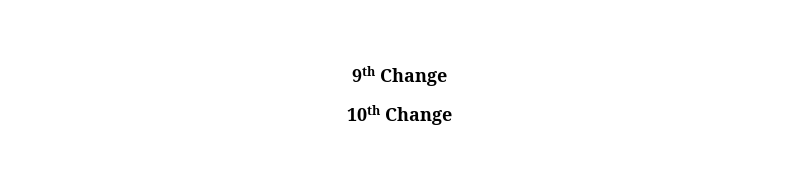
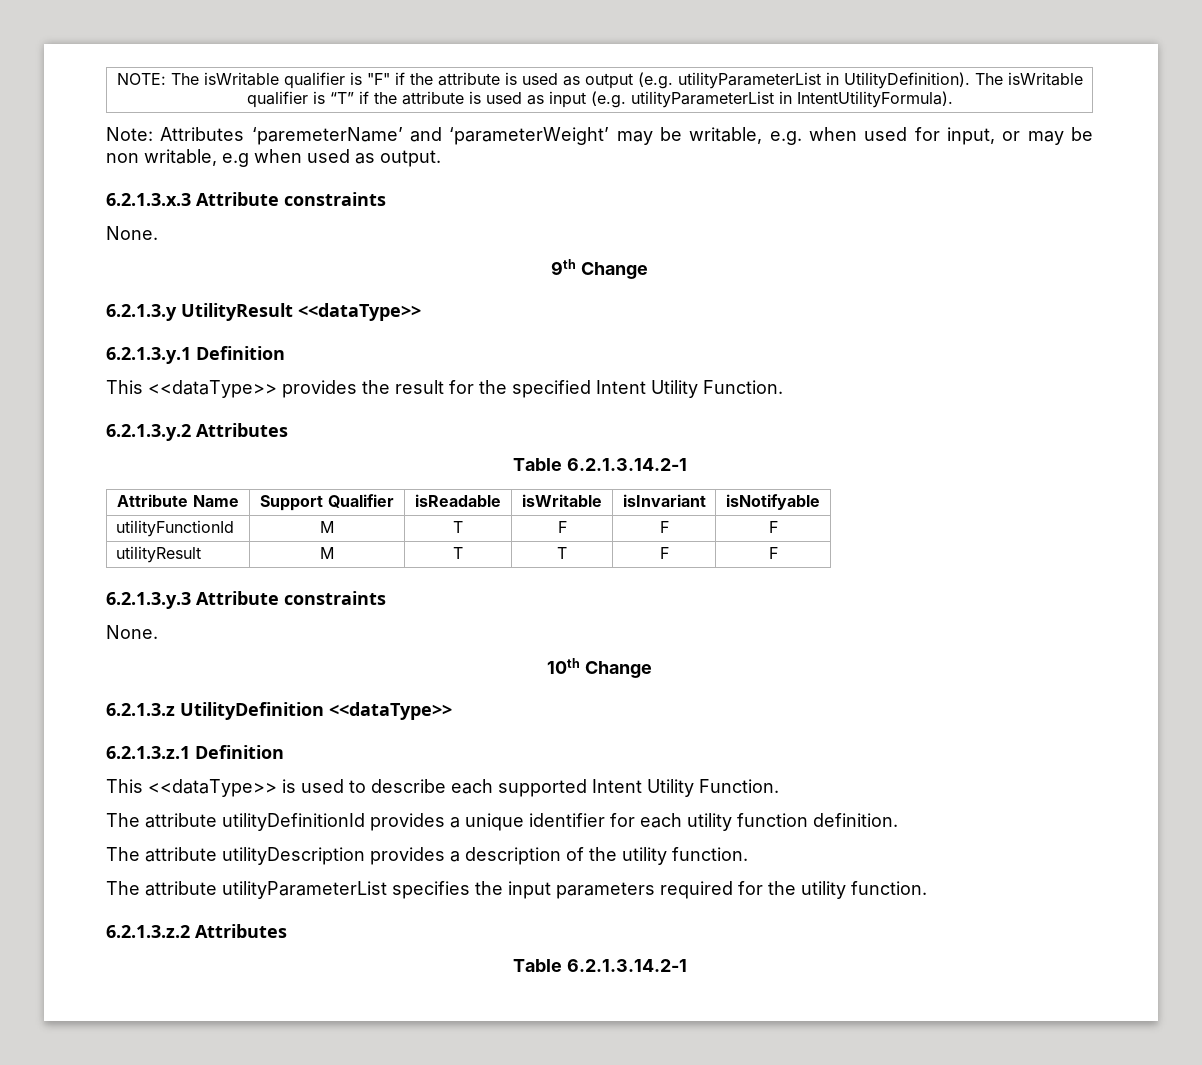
[352,66,447,86] [347,105,452,125] 9th Change // 10th Change -> [116,72,1083,89] [246,91,953,108] [106,127,1094,145] [106,149,441,167] [106,192,386,206] [106,226,158,240] [551,259,648,279] [106,303,421,321] [106,346,285,364] [106,380,783,398] [106,423,288,441] [512,458,687,471] [117,494,239,507] [260,494,394,511] [415,494,501,507] [522,494,602,507] [622,494,706,507] [726,494,820,510] [115,520,234,537] [320,521,334,533] [453,521,463,533] [557,521,567,533] [659,521,669,533] [768,521,778,533] [115,546,201,563] [320,547,334,559] [453,547,463,559] [557,547,567,559] [659,547,669,559] [768,547,778,559] [106,591,386,609] [106,625,158,639] [547,658,652,678] [106,702,452,720] [106,745,284,759] [106,779,779,797] [106,813,898,831] [106,847,748,865] [106,881,927,899] [106,924,287,938] [512,959,687,972] NOTE: The isWritable qualifier is "F" if the attribute is used as output (e.g. utilityParameterList in UtilityDefinition). The isWritable qualifier is “T” if the attribute is used as input (e.g. utilityParameterList in IntentUtilityFormula). // Note: Attributes ‘paremeterName’ and ‘parameterWeight’ may be writable, e.g. when used for input, or may be non writable, e.g when used as output. // 6.2.1.3.x.3 Attribute constraints // None. // 9th Change // 6.2.1.3.y UtilityResult <<dataType>> // 6.2.1.3.y.1 Definition // This <<dataType>> provides the result for the specified Intent Utility Function. // 6.2.1.3.y.2 Attributes // Table 6.2.1.3.14.2-1 // Attribute Name | Support Qualifier | isReadable | isWritable | isInvariant | isNotifyable // utilityFunctionId | M | T | F | F | F // utilityResult | M | T | T | F | F // 6.2.1.3.y.3 Attribute constraints // None. // 10th Change // 6.2.1.3.z UtilityDefinition <<dataType>> // 6.2.1.3.z.1 Definition // This <<dataType>> is used to describe each supported Intent Utility Function. // The attribute utilityDefinitionId provides a unique identifier for each utility function definition. // The attribute utilityDescription provides a description of the utility function. // The attribute utilityParameterList specifies the input parameters required for the utility function. // 6.2.1.3.z.2 Attributes // Table 6.2.1.3.14.2-1

